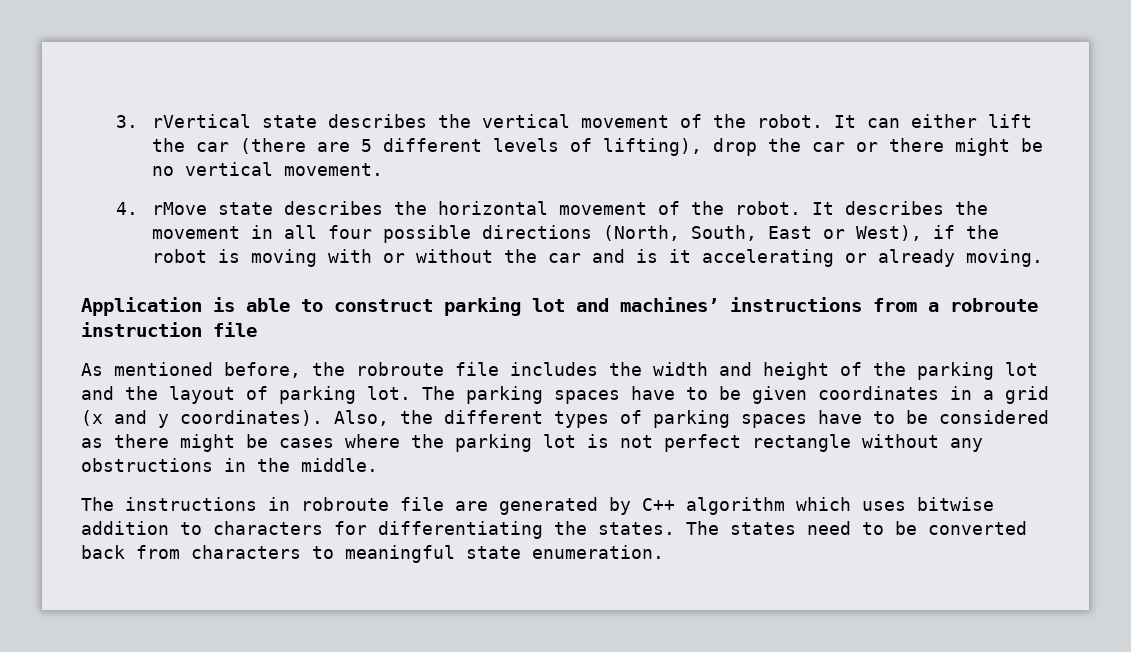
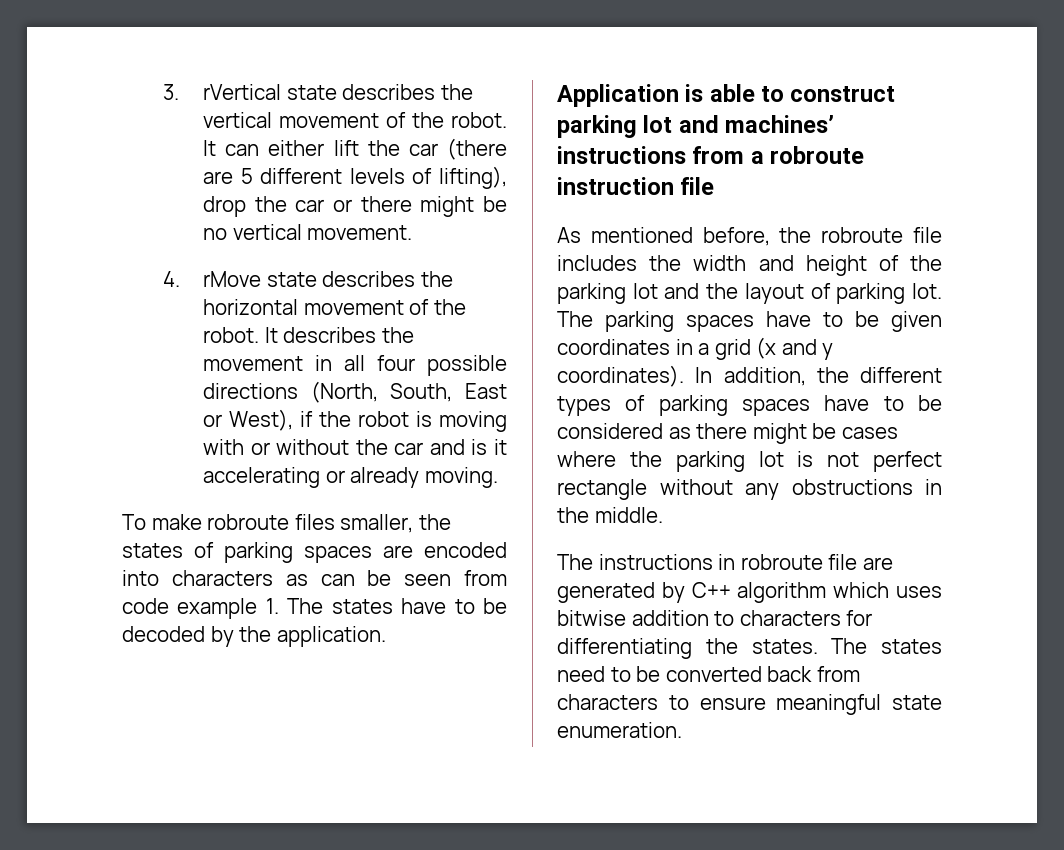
(1043, 258) none -> [122,514,451,533] [122,542,507,563] [122,570,507,586] [122,598,507,619] [122,626,386,647] // To make robroute files smaller, the states of parking spaces are encoded into characters as can be seen from code example 1. The states have to be decoded by the application.
[334,410,389,426] Also, -> [695,367,806,386] In addition,
(334, 552) none -> [699,697,766,710] ensure

